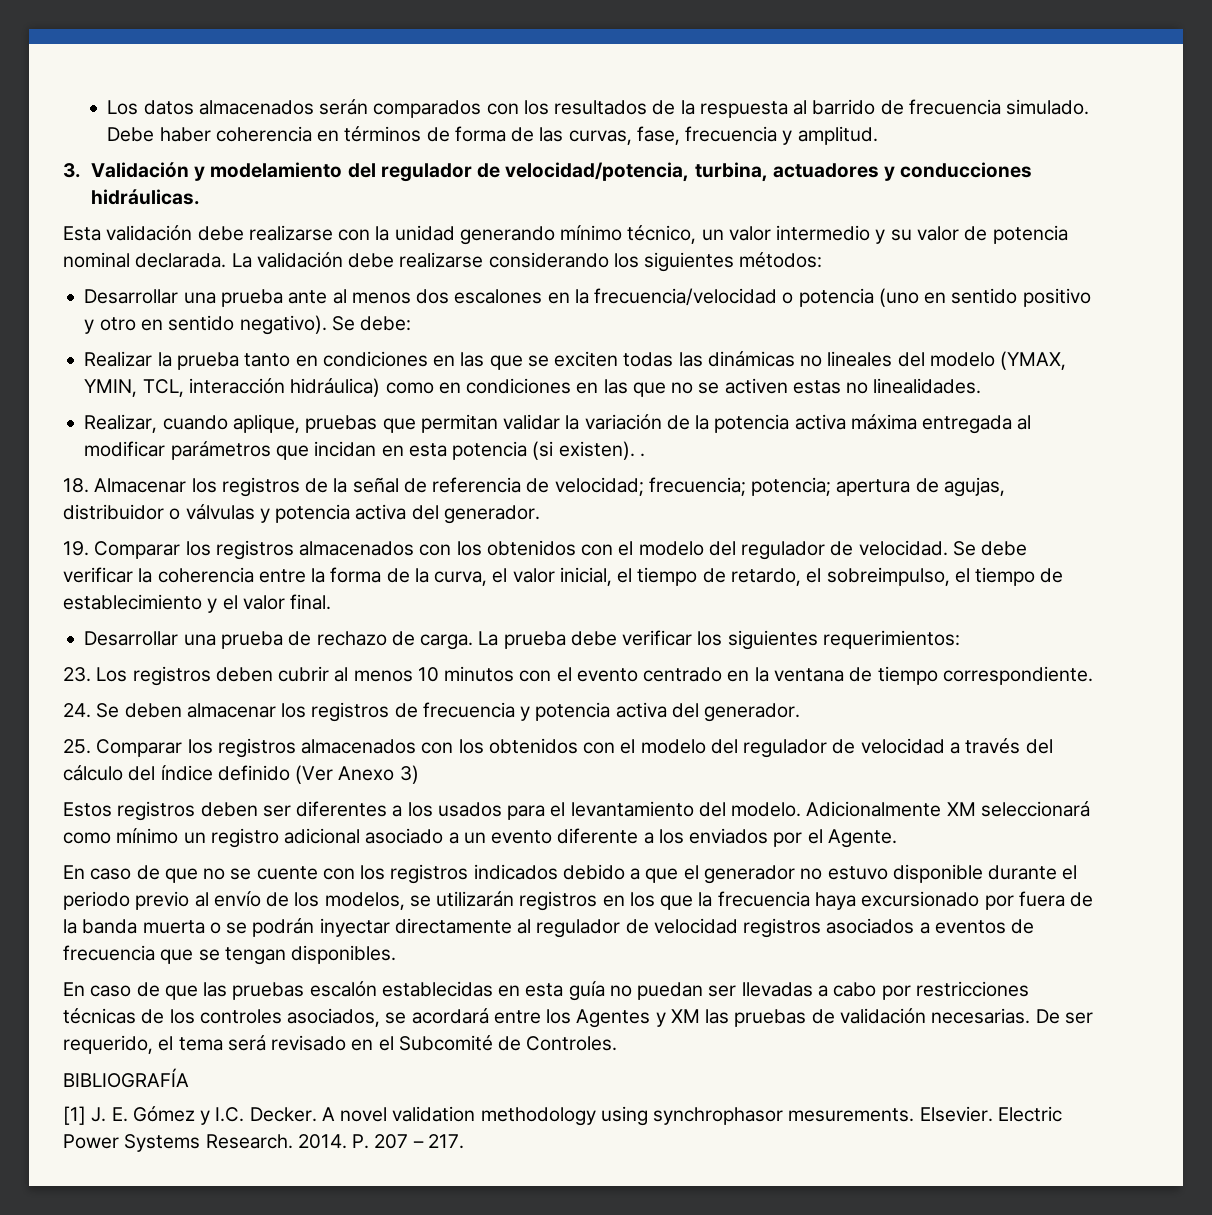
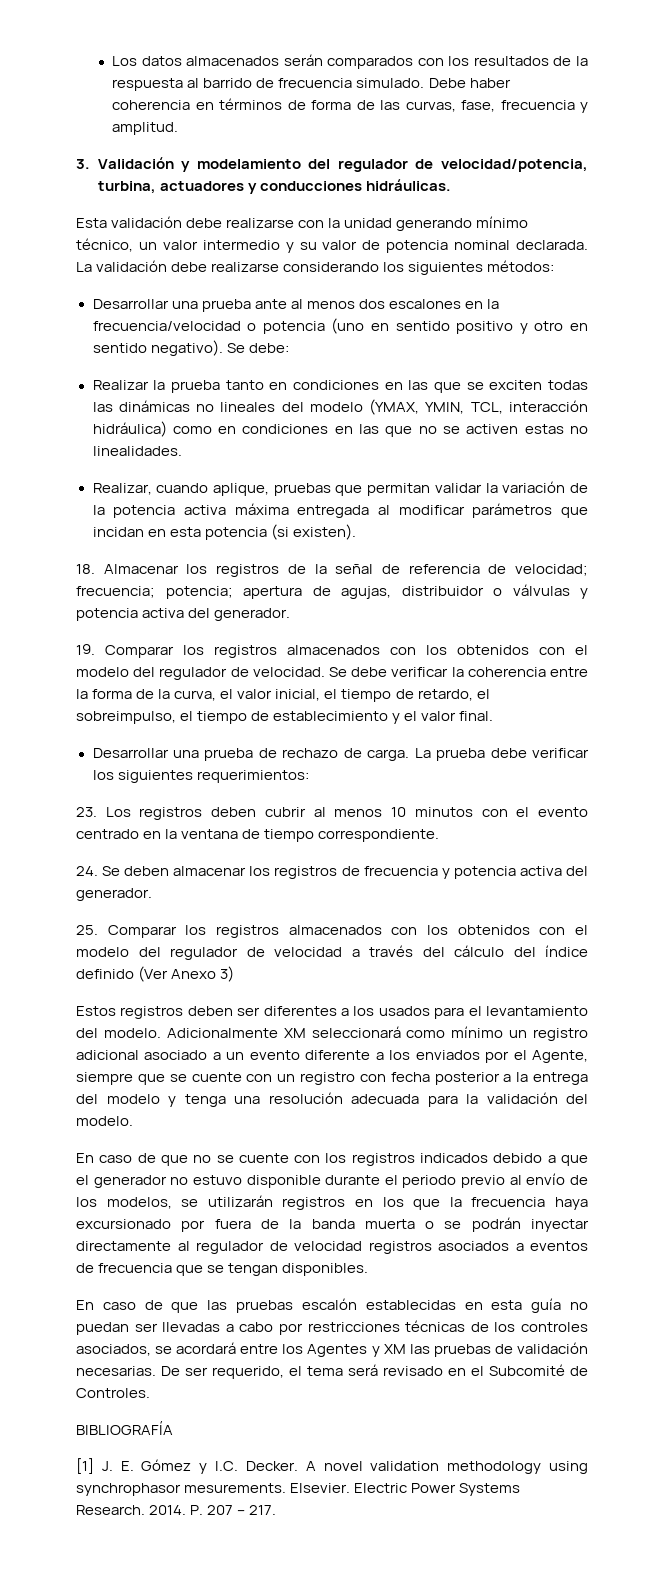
[639,453,645,457] . -> (356, 532) none
[827,829,897,848] Agente. -> [532,1050,588,1063] [76,1072,588,1085] [76,1092,588,1107] [76,1116,133,1126] Agente, siempre que se cuente con un registro con fecha posterior a la entrega del modelo y tenga una resolución adecuada para la validación del modelo.

